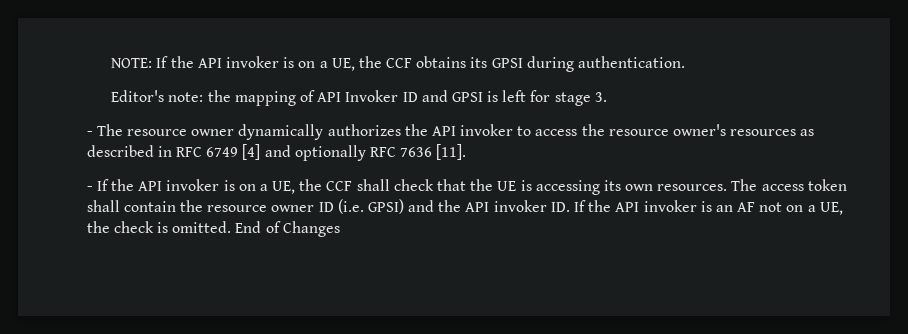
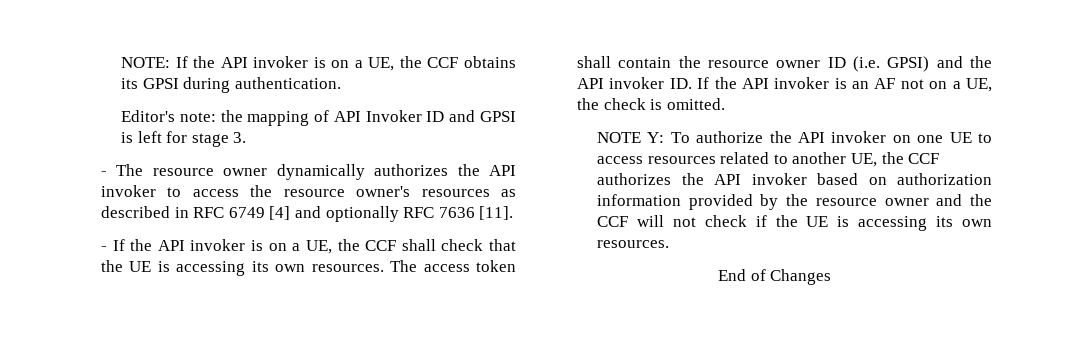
(232, 227) none -> [597,131,992,143] [597,152,940,167] [597,173,992,185] [597,194,992,210] [597,215,992,231] [597,240,670,248] // NOTE Y: To authorize the API invoker on one UE to access resources related to another UE, the CCF authorizes the API invoker based on authorization information provided by the resource owner and the CCF will not check if the UE is accessing its own resources. //

